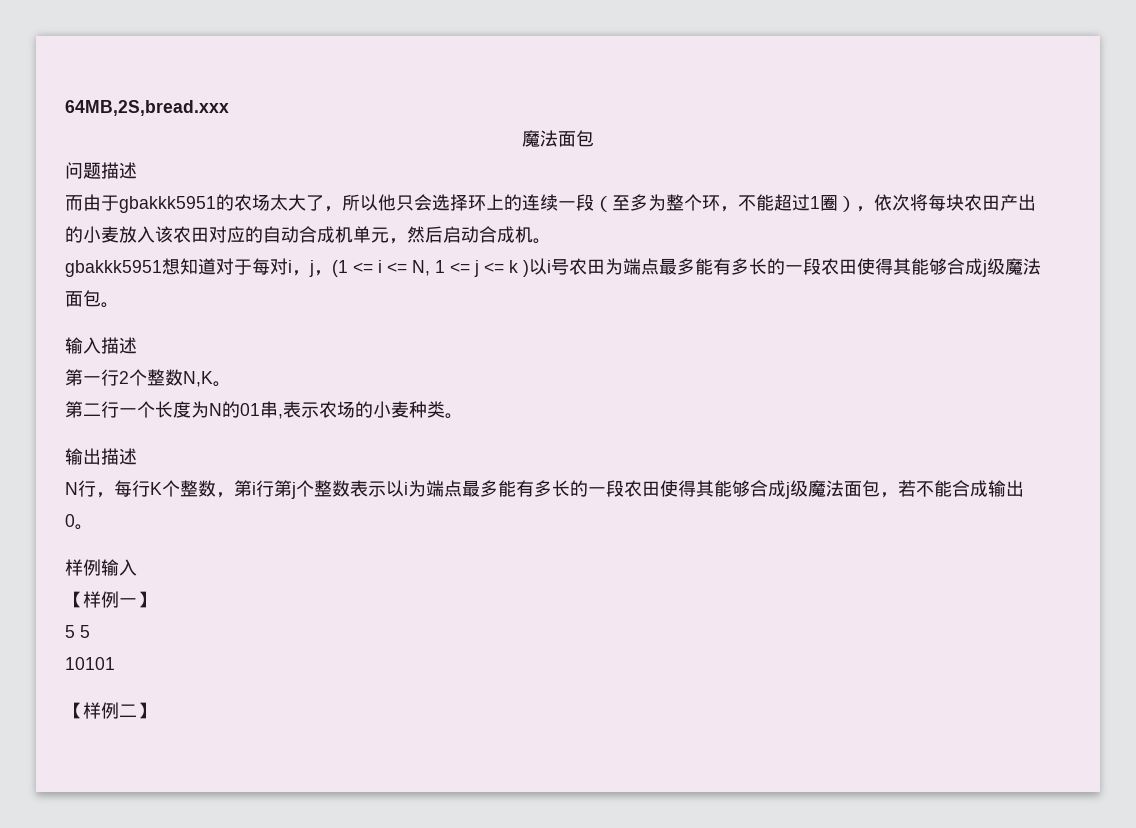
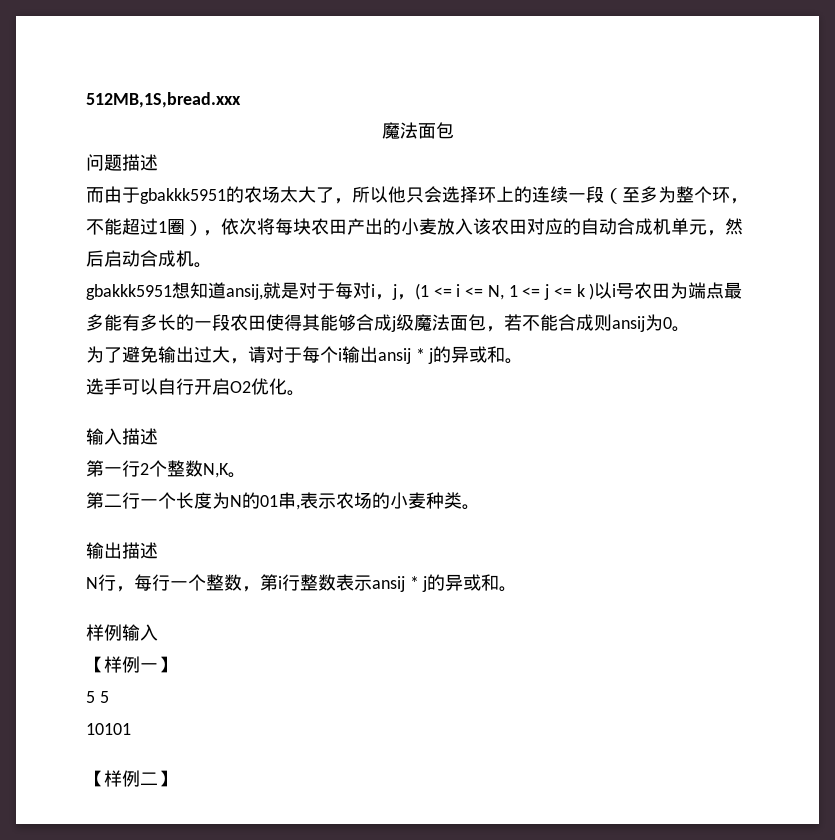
[65,100,229,116] 64MB,2S,bread.xxx -> [86,92,241,108] 512MB,1S,bread.xxx
(216, 266) none -> [226,282,299,300] ansij,就是
(101, 298) none -> [486,314,690,332] [86,346,524,364] [86,378,287,395] ，若不能合成则ansij为0。 // 为了避免输出过大，请对于每个i输出ansij * j的异或和。 // 选手可以自行开启O2优化
[150,482,162,495] K -> [170,581,188,589] 一
[274,480,1024,499] [65,514,75,527] 第j个整数表示以i为端点最多能有多长的一段农田使得其能够合成j级魔法面包，若不能合成输出0 -> [300,574,500,592] 整数表示ansij * j的异或和

